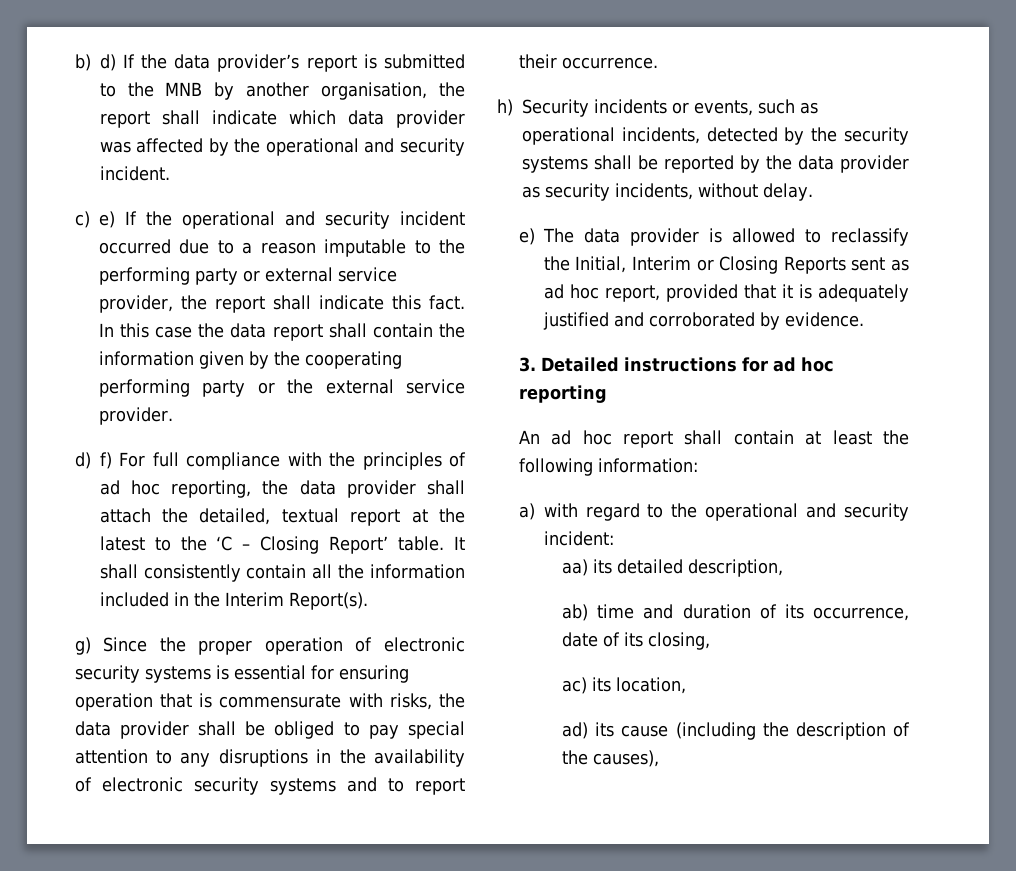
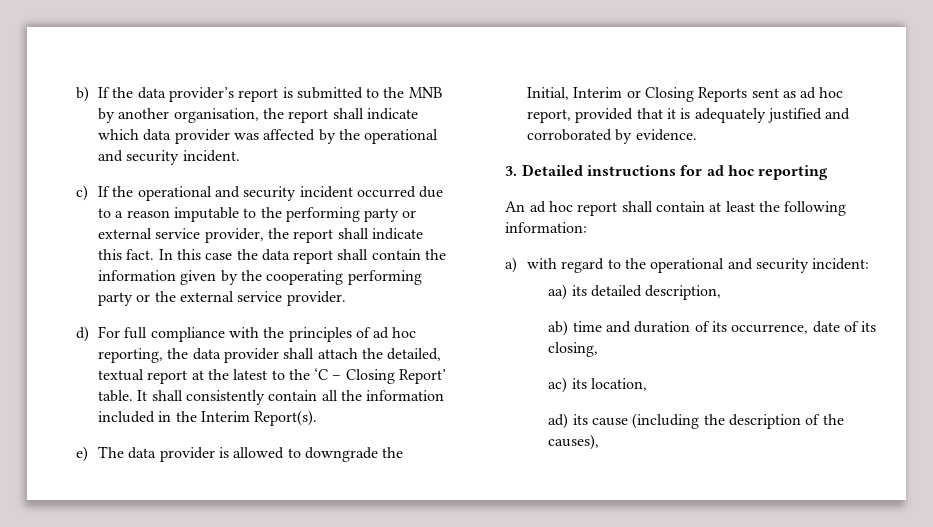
[99,54,116,71] d) -> (90, 94) none
[98,211,115,228] e) -> (89, 193) none
[99,452,112,469] f) -> (90, 334) none
[74,637,465,655] [74,665,409,683] [74,693,466,711] [74,721,465,739] [74,749,465,767] [74,777,465,795] [518,54,658,69] [497,99,818,117] [522,127,909,145] [522,155,909,173] [522,183,813,201] // g) Since the proper operation of electronic security systems is essential for ensuring operation that is commensurate with risks, the data provider shall be obliged to pay special attention to any disruptions in the availability of electronic security systems and to report their occurrence. // h) Security incidents or events, such as operational incidents, detected by the security systems shall be reported by the data provider as security incidents, without delay. -> (318, 418) none
[831,228,909,246] reclassify -> [304,447,378,462] downgrade

